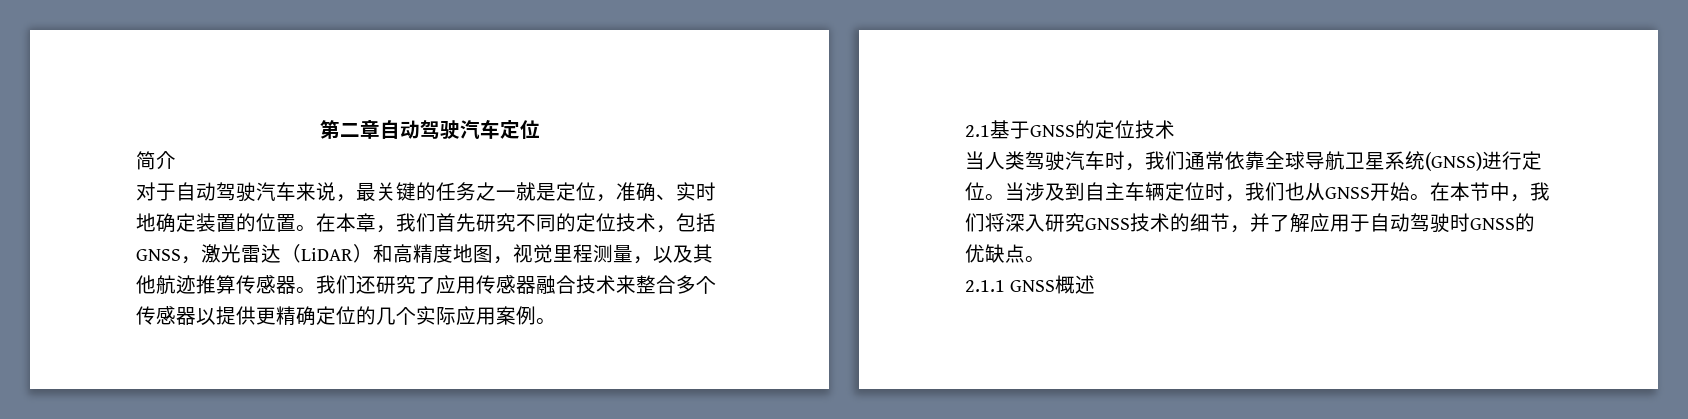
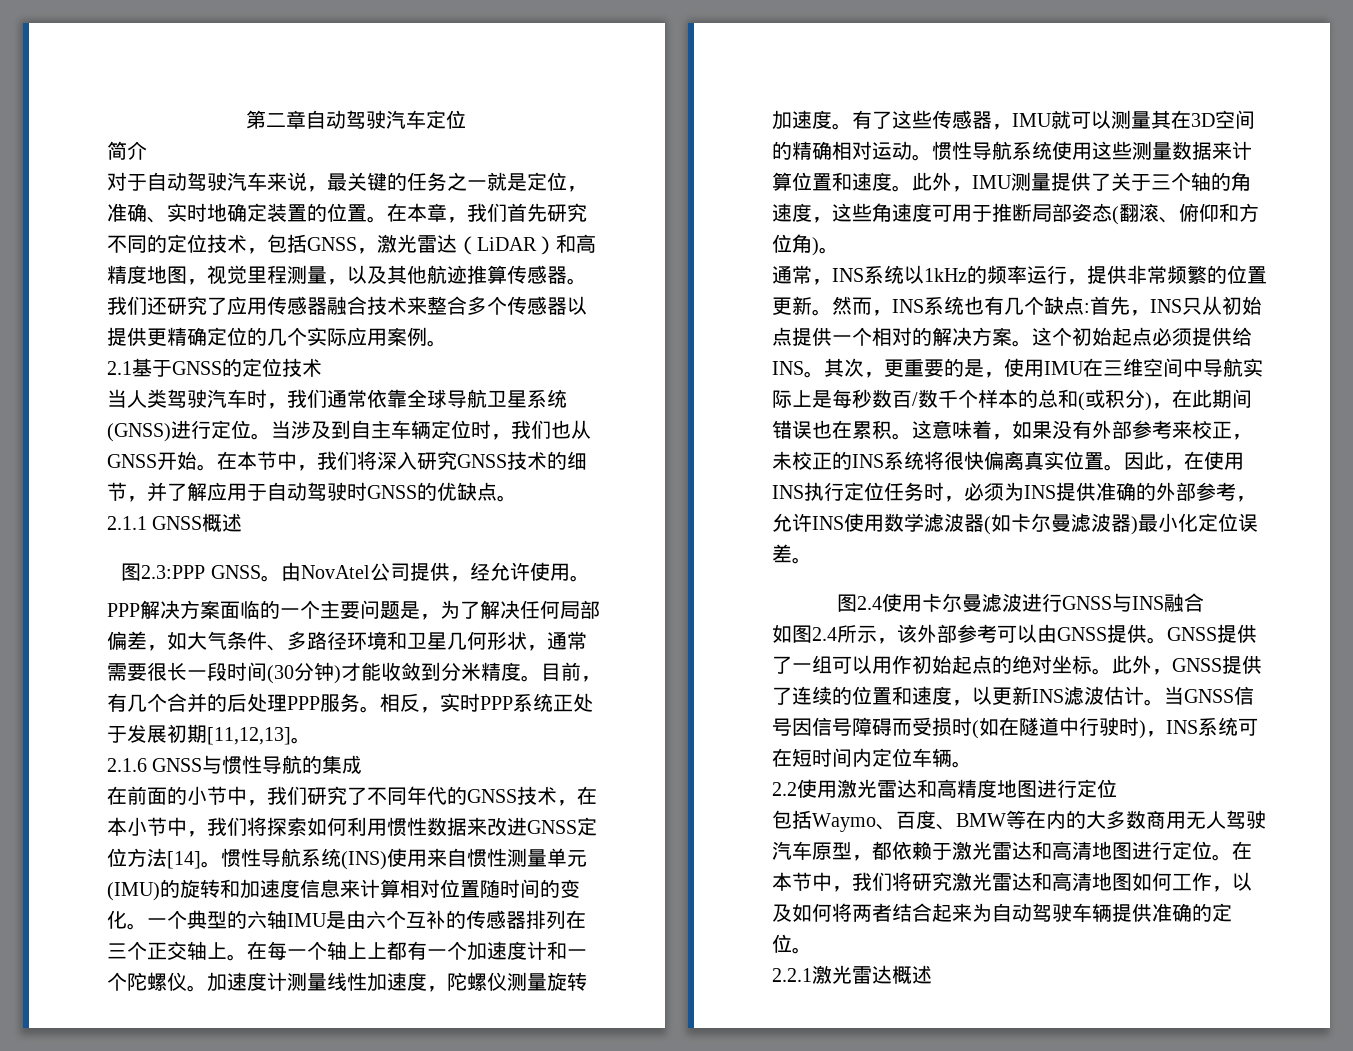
(1096, 284) none -> [121,562,590,582] [107,600,600,620] [107,631,587,651] [107,662,601,684] [107,693,593,713] [107,724,311,745] [107,755,363,774] [107,786,597,806] [107,817,597,837] [107,848,587,870] [107,879,580,901] [107,910,586,930] [107,941,587,961] [107,972,587,992] [772,110,1255,130] [772,141,1252,161] [772,172,1251,192] [772,203,1259,225] [772,234,839,256] [772,265,1267,285] [772,296,1262,316] [772,327,1252,347] [772,358,1263,378] [772,389,1252,411] [772,420,1252,440] [772,451,1244,471] [772,482,1256,502] [772,513,1258,535] [772,544,812,564] [837,593,1204,612] [772,624,1257,644] [772,655,1262,675] [772,686,1254,706] [772,717,1258,739] [772,748,972,768] [772,779,1117,798] [772,810,1266,832] [772,841,1252,861] [772,872,1252,892] [772,903,1232,923] [772,934,812,954] [772,965,932,984] // 图2.3:PPP GNSS。由NovAtel公司提供，经允许使用。 // PPP解决方案面临的一个主要问题是，为了解决任何局部偏差，如大气条件、多路径环境和卫星几何形状，通常需要很长一段时间(30分钟)才能收敛到分米精度。目前，有几个合并的后处理PPP服务。相反，实时PPP系统正处于发展初期[11,12,13]。 // 2.1.6 GNSS与惯性导航的集成 // 在前面的小节中，我们研究了不同年代的GNSS技术，在本小节中，我们将探索如何利用惯性数据来改进GNSS定位方法[14]。惯性导航系统(INS)使用来自惯性测量单元(IMU)的旋转和加速度信息来计算相对位置随时间的变化。一个典型的六轴IMU是由六个互补的传感器排列在三个正交轴上。在每一个轴上上都有一个加速度计和一个陀螺仪。加速度计测量线性加速度，陀螺仪测量旋转加速度。有了这些传感器，IMU就可以测量其在3D空间的精确相对运动。惯性导航系统使用这些测量数据来计算位置和速度。此外，IMU测量提供了关于三个轴的角速度，这些角速度可用于推断局部姿态(翻滚、俯仰和方位角)。 // 通常，INS系统以1kHz的频率运行，提供非常频繁的位置更新。然而，INS系统也有几个缺点:首先，INS只从初始点提供一个相对的解决方案。这个初始起点必须提供给INS。其次，更重要的是，使用IMU在三维空间中导航实际上是每秒数百/数千个样本的总和(或积分)，在此期间错误也在累积。这意味着，如果没有外部参考来校正，未校正的INS系统将很快偏离真实位置。因此，在使用INS执行定位任务时，必须为INS提供准确的外部参考，允许INS使用数学滤波器(如卡尔曼滤波器)最小化定位误差。 // 图2.4使用卡尔曼滤波进行GNSS与INS融合 // 如图2.4所示，该外部参考可以由GNSS提供。GNSS提供了一组可以用作初始起点的绝对坐标。此外，GNSS提供了连续的位置和速度，以更新INS滤波估计。当GNSS信号因信号障碍而受损时(如在隧道中行驶时)，INS系统可在短时间内定位车辆。 // 2.2使用激光雷达和高精度地图进行定位 // 包括Waymo、百度、BMW等在内的大多数商用无人驾驶汽车原型，都依赖于激光雷达和高清地图进行定位。在本节中，我们将研究激光雷达和高清地图如何工作，以及如何将两者结合起来为自动驾驶车辆提供准确的定位。 // 2.2.1激光雷达概述

